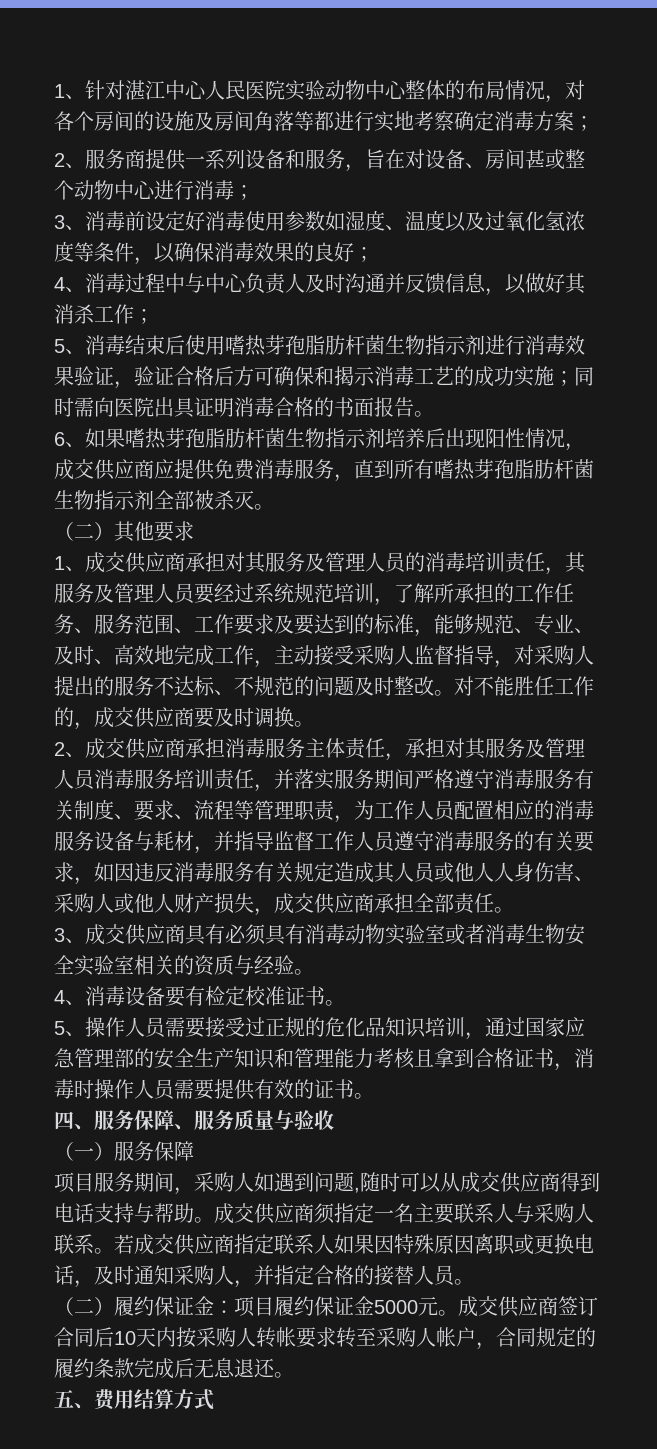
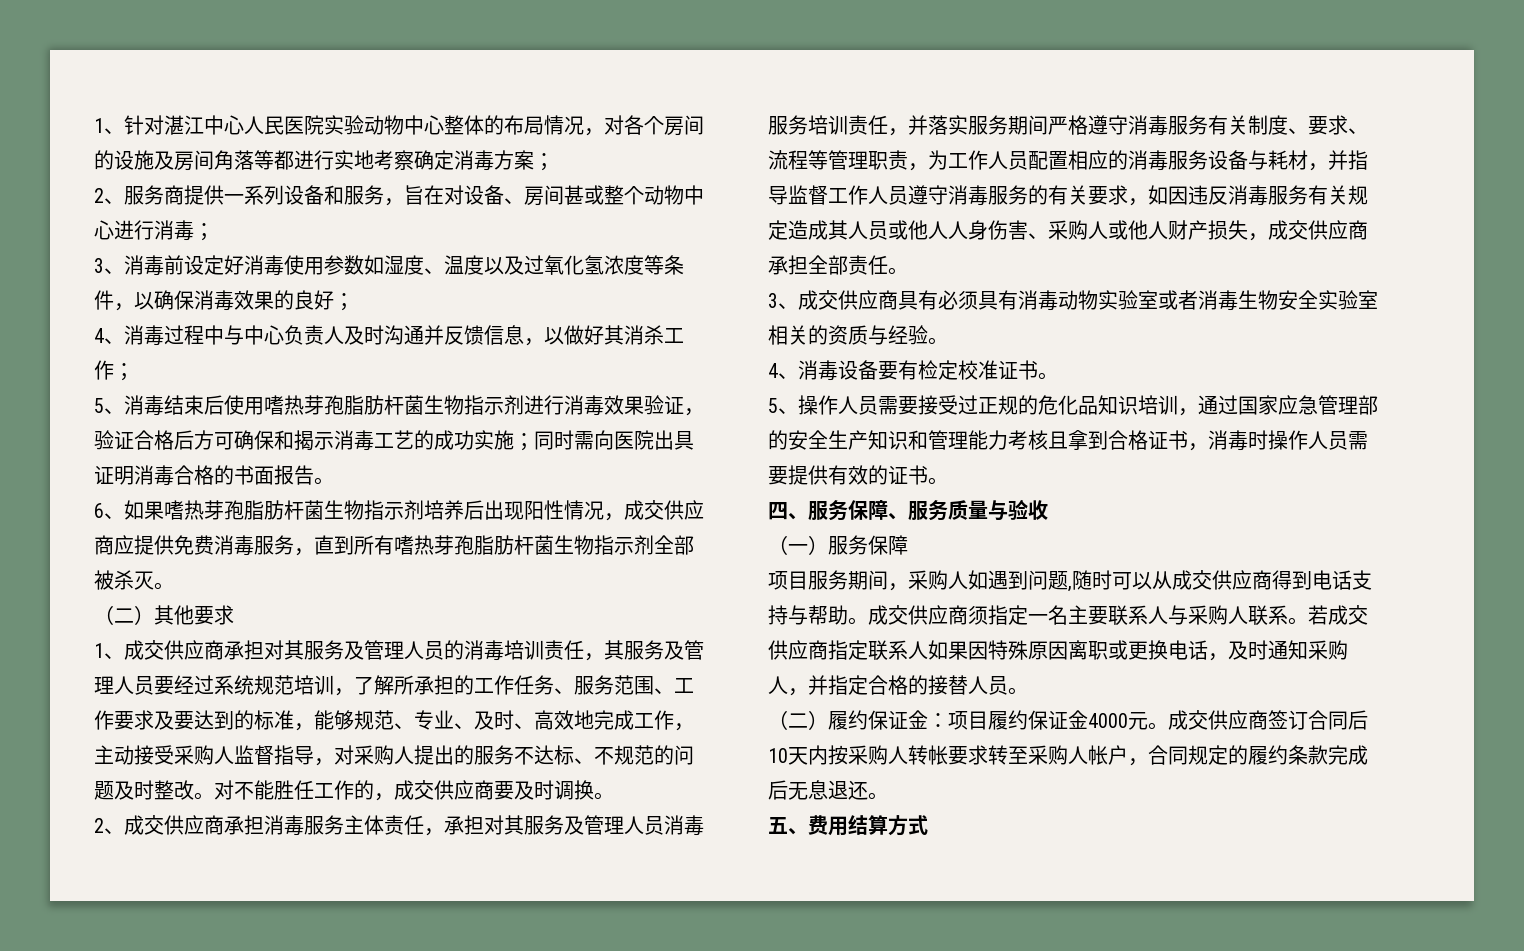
[374,1300,418,1314] 5000 -> [1088,713,1128,728] 4000

